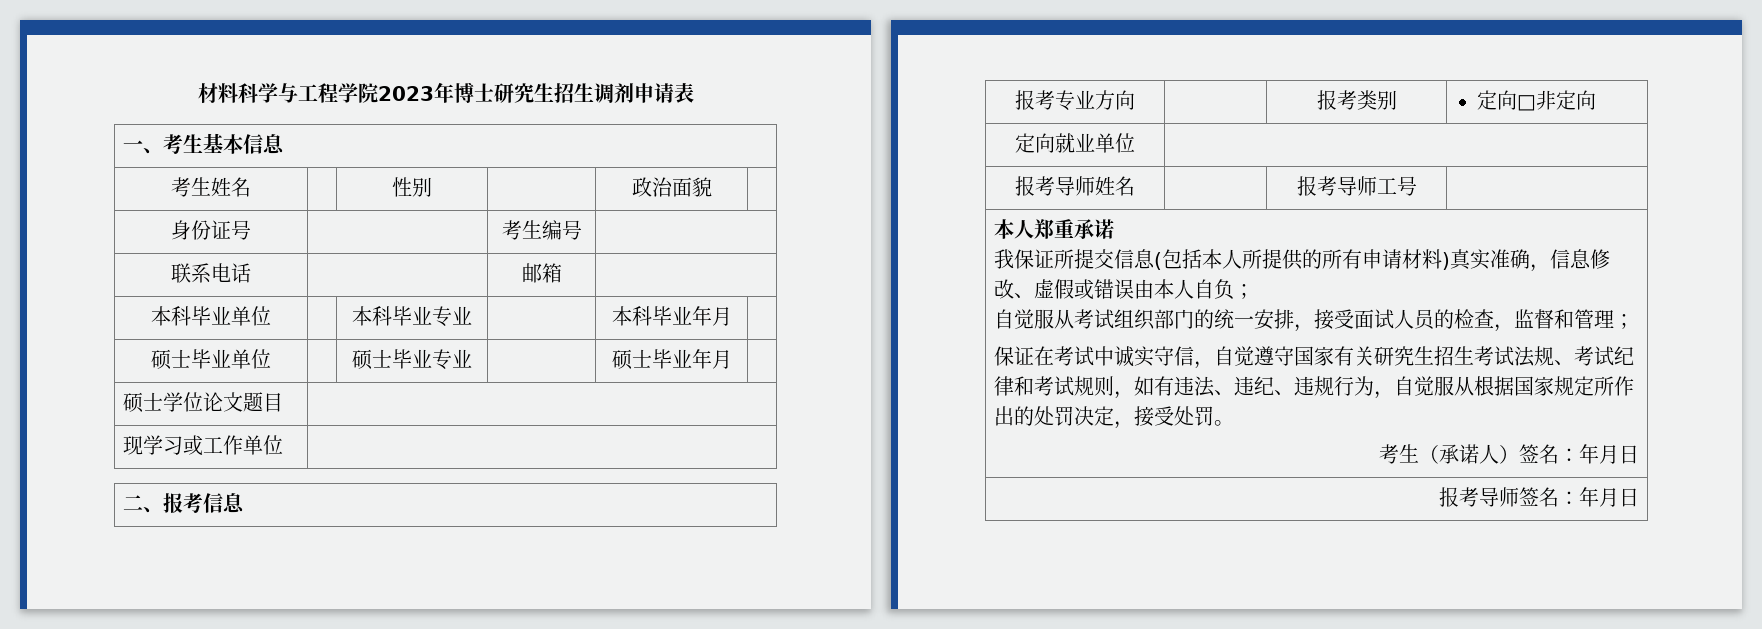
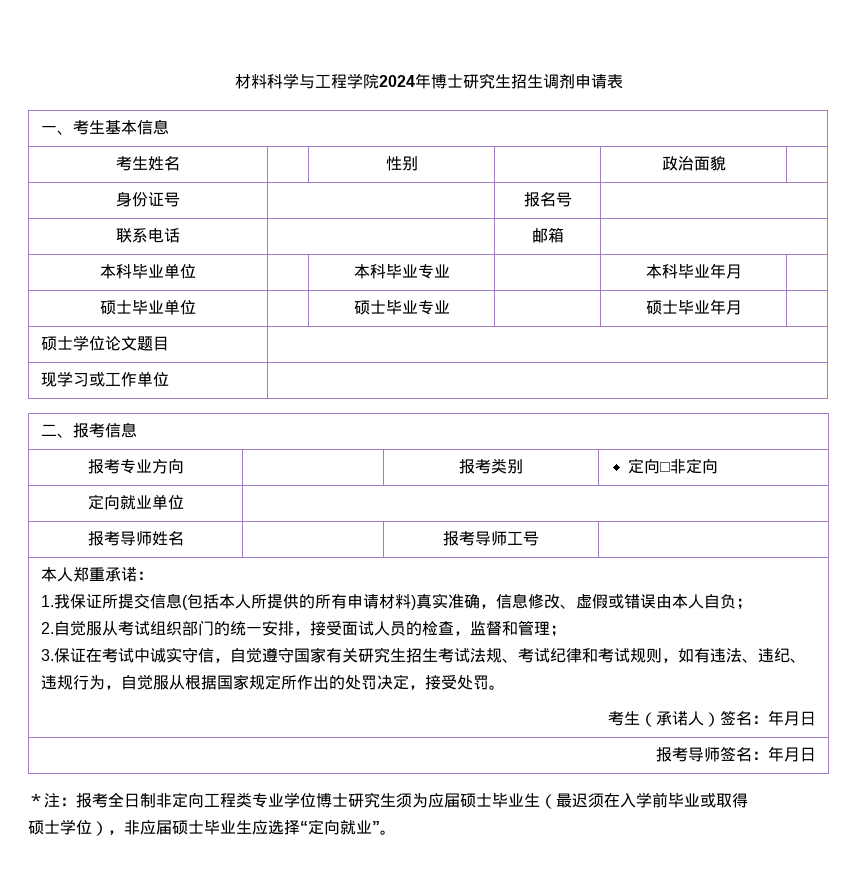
[377,86,434,101] 2023 -> [378,75,415,87] 2024
[501,220,562,240] 考生编 -> [523,192,556,207] 报名
(1115, 229) // -> [136,571,153,580] [40,595,54,607] ： // 1.
(1255, 291) none -> [40,622,54,634] 2.
(1635, 321) none -> [40,649,54,661] 3.
(1639, 497) none -> [28,792,748,809] [28,819,396,836] // ＊注：报考全日制非定向工程类专业学位博士研究生须为应届硕士毕业生（最迟须在入学前毕业或取得 // 硕士学位），非应届硕士毕业生应选择“定向就业”。

